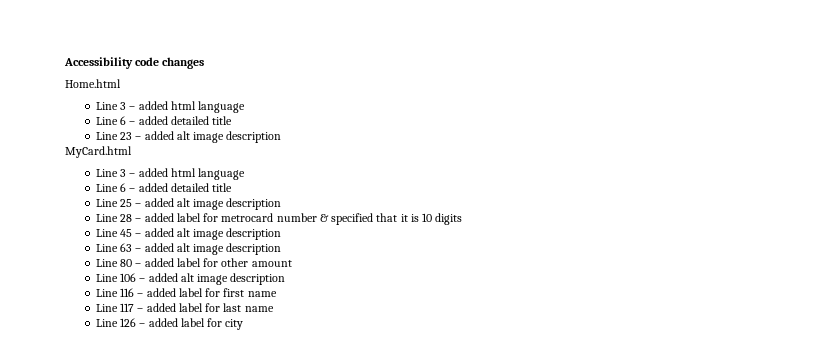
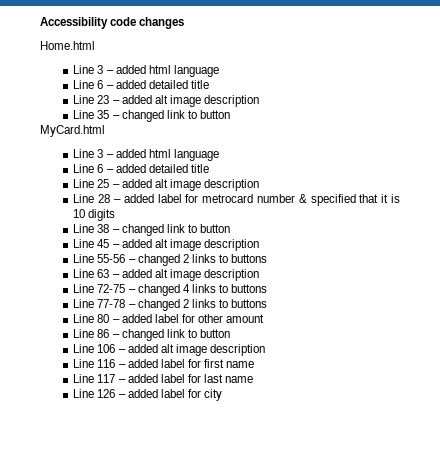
(282, 137) none -> [73,110,230,122] // Line 35 – changed link to button
(463, 219) none -> [73,224,230,236] // Line 38 – changed link to button
(282, 234) none -> [73,254,268,266] // Line 55-56 – changed 2 links to buttons
(282, 249) none -> [73,284,268,296] [73,299,268,311] // Line 72-75 – changed 4 links to buttons // Line 77-78 – changed 2 links to buttons
(292, 263) none -> [73,329,230,341] // Line 86 – changed link to button

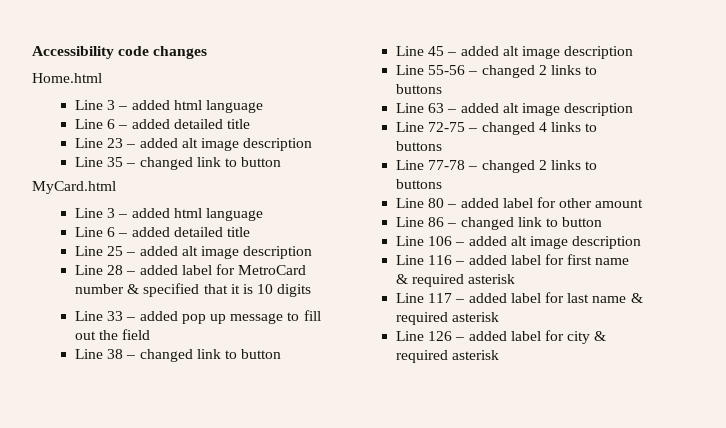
[202,194,254,203] metrocard -> [238,265,307,275] MetroCard
(116, 215) none -> [75,310,321,324] [75,329,151,340] // Line 33 – added pop up message to fill out the field
(255, 364) none -> [396,274,516,287] & required asterisk
(254, 379) none -> [630,293,643,303] [396,312,500,325] & required asterisk
(222, 395) none -> [594,331,607,341] [396,350,500,363] & required asterisk

